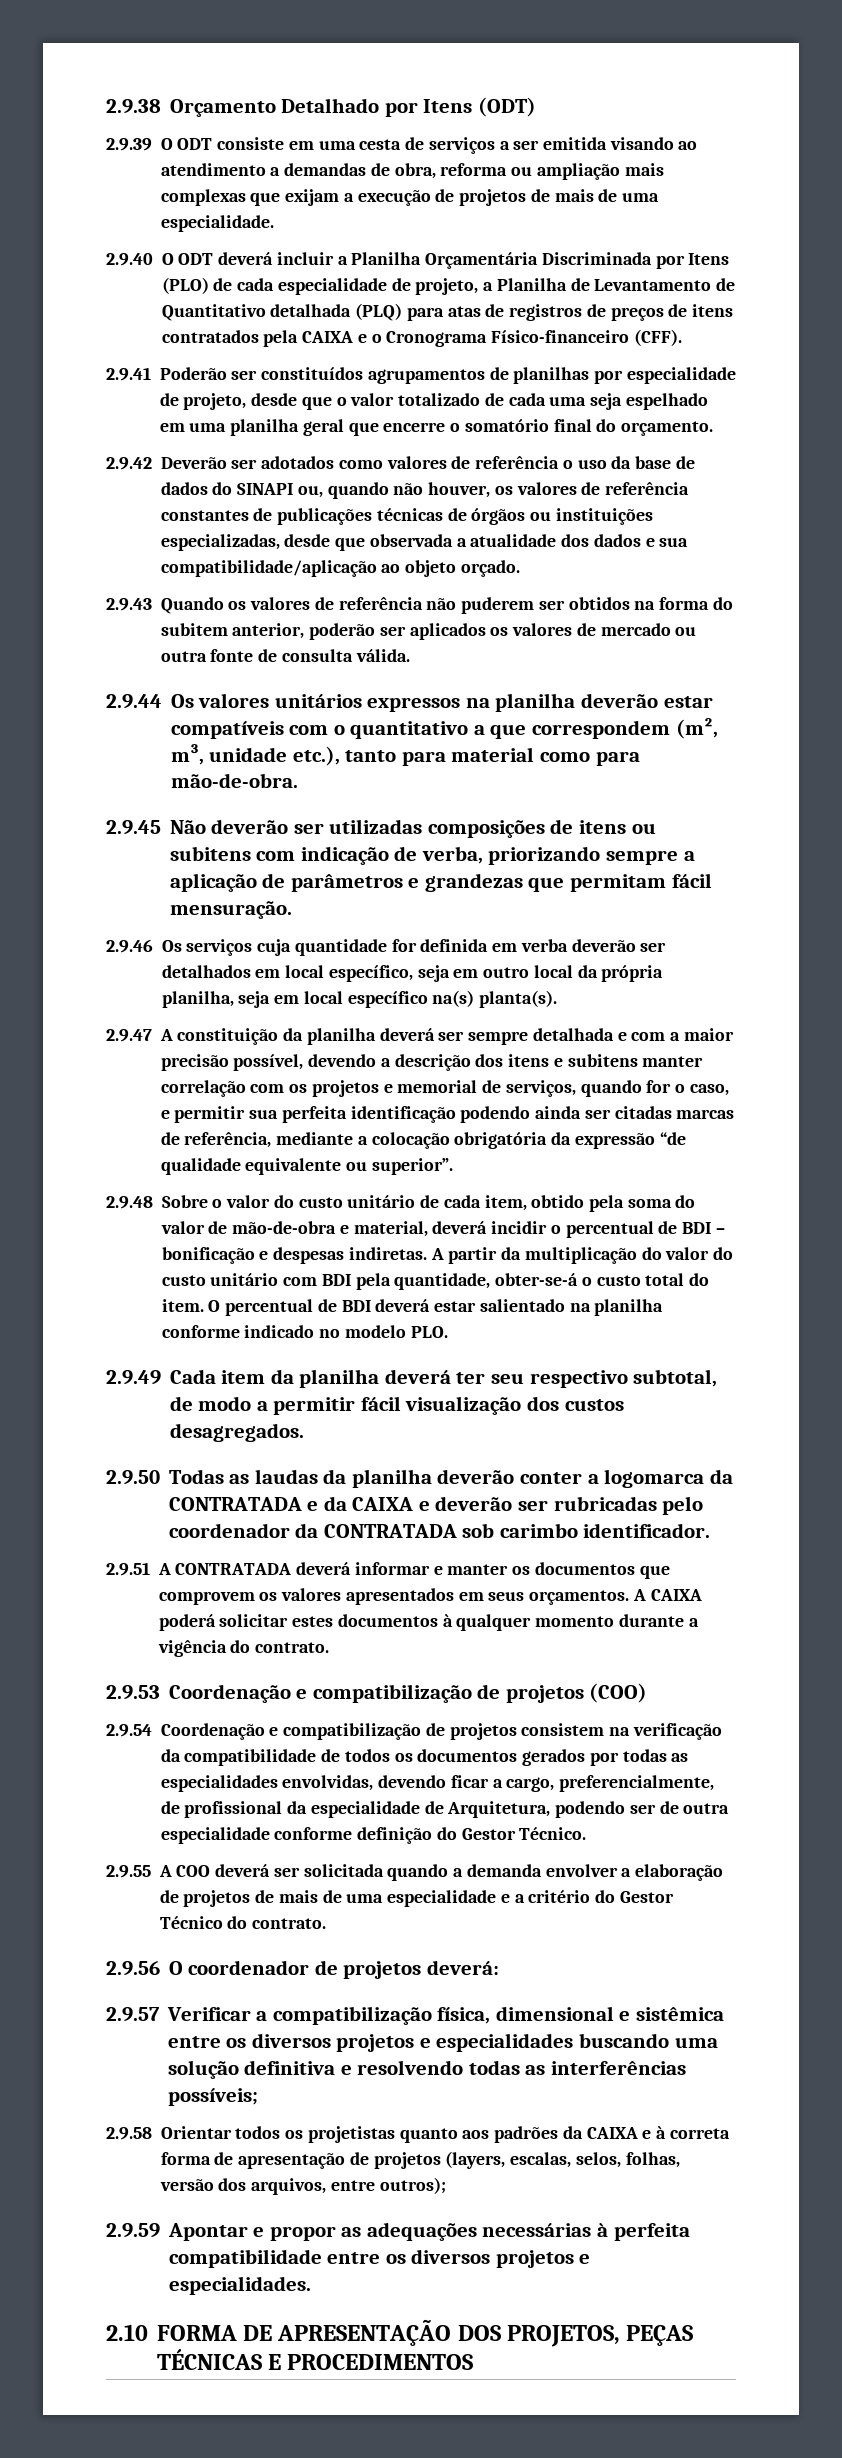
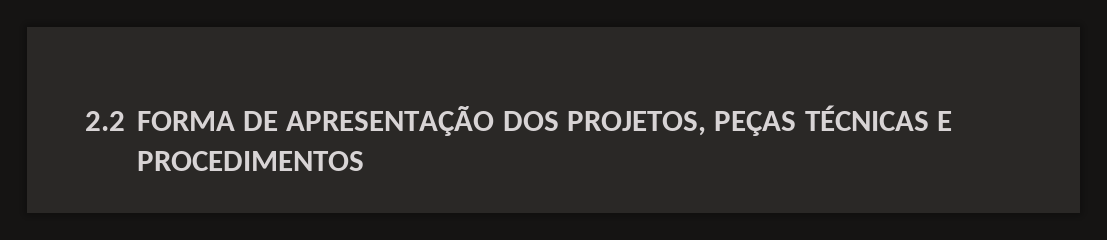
[106,97,536,117] [106,137,698,154] [160,163,664,180] [160,189,660,206] [160,215,274,232] [106,252,730,269] [161,277,736,295] [161,303,734,321] [161,329,682,347] [106,367,736,384] [159,393,708,410] [159,419,714,436] [106,456,695,470] [160,482,690,499] [160,508,653,525] [160,534,689,551] [160,560,520,577] [106,597,733,614] [160,623,697,640] [160,649,410,662] [106,693,713,712] [170,718,718,739] [170,744,640,766] [170,773,298,788] [106,819,656,838] [169,846,695,865] [169,873,712,892] [169,901,292,919] [106,939,667,956] [161,965,664,982] [161,990,558,1008] [106,1028,734,1045] [160,1054,704,1071] [160,1080,729,1097] [160,1106,735,1123] [160,1132,686,1149] [160,1158,453,1175] [106,1195,696,1212] [160,1221,725,1238] [161,1247,734,1264] [161,1273,710,1290] [161,1299,664,1316] [161,1325,448,1338] [106,1369,718,1388] [169,1396,624,1415] [169,1423,304,1442] [106,1469,733,1488] [168,1496,704,1515] [168,1523,711,1538] [106,1562,670,1579] [158,1588,702,1605] [158,1614,699,1631] [157,1640,330,1657] [106,1683,648,1703] [106,1723,722,1740] [160,1749,689,1766] [160,1775,715,1792] [160,1801,730,1818] [160,1827,587,1844] [106,1864,724,1881] [159,1890,674,1907] [159,1916,327,1929] [106,1960,499,1979] [106,2006,724,2025] [167,2033,718,2052] [167,2060,686,2079] [167,2088,258,2106] [106,2126,730,2143] [160,2151,680,2169] [159,2177,446,2195] [106,2222,690,2241] [168,2249,591,2268] [168,2276,311,2295] [106,2324,148,2341] 2.9.38 Orçamento Detalhado por Itens (ODT) // 2.9.39 O ODT consiste em uma cesta de serviços a ser emitida visando ao atendimento a demandas de obra, reforma ou ampliação mais complexas que exijam a execução de projetos de mais de uma especialidade. // 2.9.40 O ODT deverá incluir a Planilha Orçamentária Discriminada por Itens (PLO) de cada especialidade de projeto, a Planilha de Levantamento de Quantitativo detalhada (PLQ) para atas de registros de preços de itens contratados pela CAIXA e o Cronograma Físico-financeiro (CFF). // 2.9.41 Poderão ser constituídos agrupamentos de planilhas por especialidade de projeto, desde que o valor totalizado de cada uma seja espelhado em uma planilha geral que encerre o somatório final do orçamento. // 2.9.42 Deverão ser adotados como valores de referência o uso da base de dados do SINAPI ou, quando não houver, os valores de referência constantes de publicações técnicas de órgãos ou instituições especializadas, desde que observada a atualidade dos dados e sua compatibilidade/aplicação ao objeto orçado. // 2.9.43 Quando os valores de referência não puderem ser obtidos na forma do subitem anterior, poderão ser aplicados os valores de mercado ou outra fonte de consulta válida. // 2.9.44 Os valores unitários expressos na planilha deverão estar compatíveis com o quantitativo a que correspondem (m², m³, unidade etc.), tanto para material como para mão-de-obra. // 2.9.45 Não deverão ser utilizadas composições de itens ou subitens com indicação de verba, priorizando sempre a aplicação de parâmetros e grandezas que permitam fácil mensuração. // 2.9.46 Os serviços cuja quantidade for definida em verba deverão ser detalhados em local específico, seja em outro local da própria planilha, seja em local específico na(s) planta(s). // 2.9.47 A constituição da planilha deverá ser sempre detalhada e com a maior precisão possível, devendo a descrição dos itens e subitens manter correlação com os projetos e memorial de serviços, quando for o caso, e permitir sua perfeita identificação podendo ainda ser citadas marcas de referência, mediante a colocação obrigatória da expressão “de qualidade equivalente ou superior”. // 2.9.48 Sobre o valor do custo unitário de cada item, obtido pela soma do valor de mão-de-obra e material, deverá incidir o percentual de BDI – bonificação e despesas indiretas. A partir da multiplicação do valor do custo unitário com BDI pela quantidade, obter-se-á o custo total do item. O percentual de BDI deverá estar salientado na planilha conforme indicado no modelo PLO. // 2.9.49 Cada item da planilha deverá ter seu respectivo subtotal, de modo a permitir fácil visualização dos custos desagregados. // 2.9.50 Todas as laudas da planilha deverão conter a logomarca da CONTRATADA e da CAIXA e deverão ser rubricadas pelo coordenador da CONTRATADA sob carimbo identificador. // 2.9.51 A CONTRATADA deverá informar e manter os documentos que comprovem os valores apresentados em seus orçamentos. A CAIXA poderá solicitar estes documentos à qualquer momento durante a vigência do contrato. // 2.9.53 Coordenação e compatibilização de projetos (COO) // 2.9.54 Coordenação e compatibilização de projetos consistem na verificação da compatibilidade de todos os documentos gerados por todas as especialidades envolvidas, devendo ficar a cargo, preferencialmente, de profissional da especialidade de Arquitetura, podendo ser de outra especialidade conforme definição do Gestor Técnico. // 2.9.55 A COO deverá ser solicitada quando a demanda envolver a elaboração de projetos de mais de uma especialidade e a critério do Gestor Técnico do contrato. // 2.9.56 O coordenador de projetos deverá: // 2.9.57 Verificar a compatibilização física, dimensional e sistêmica entre os diversos projetos e especialidades buscando uma solução definitiva e resolvendo todas as interferências possíveis; // 2.9.58 Orientar todos os projetistas quanto aos padrões da CAIXA e à correta forma de apresentação de projetos (layers, escalas, selos, folhas, versão dos arquivos, entre outros); // 2.9.59 Apontar e propor as adequações necessárias à perfeita compatibilidade entre os diversos projetos e especialidades. // 2.10 -> [85,111,125,131] 2.2

